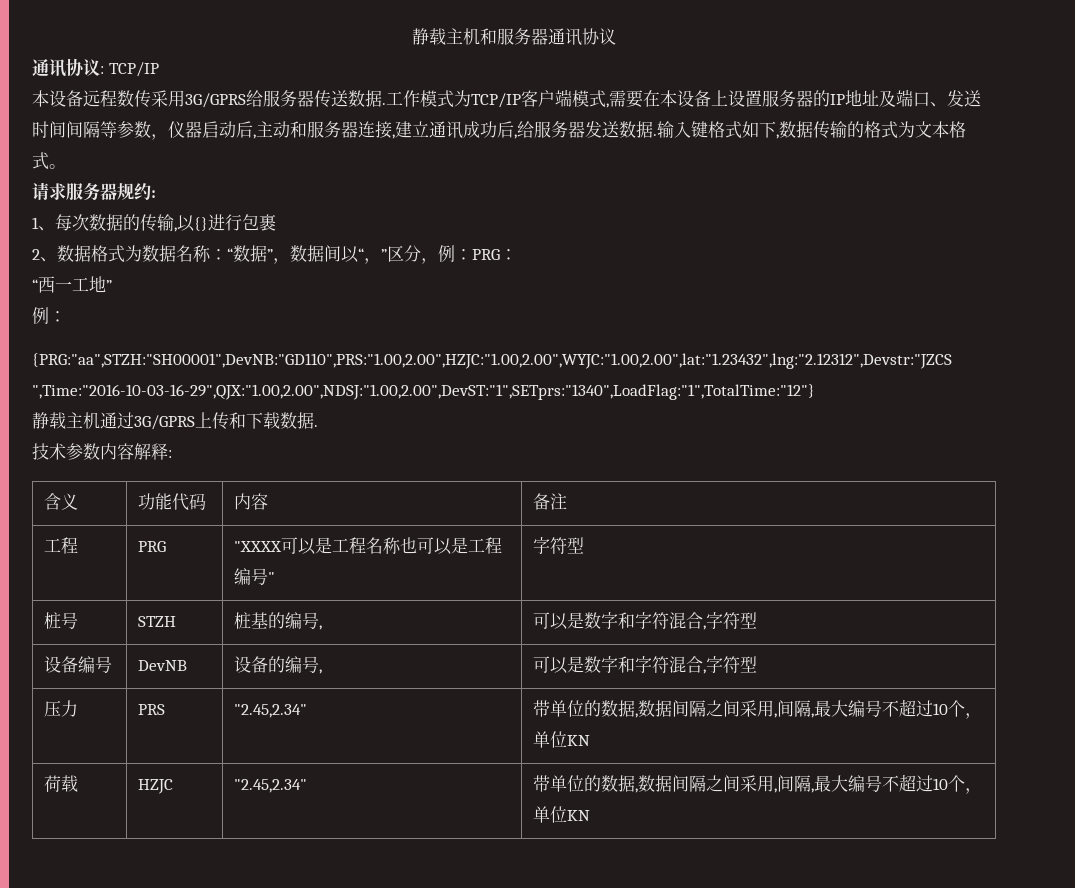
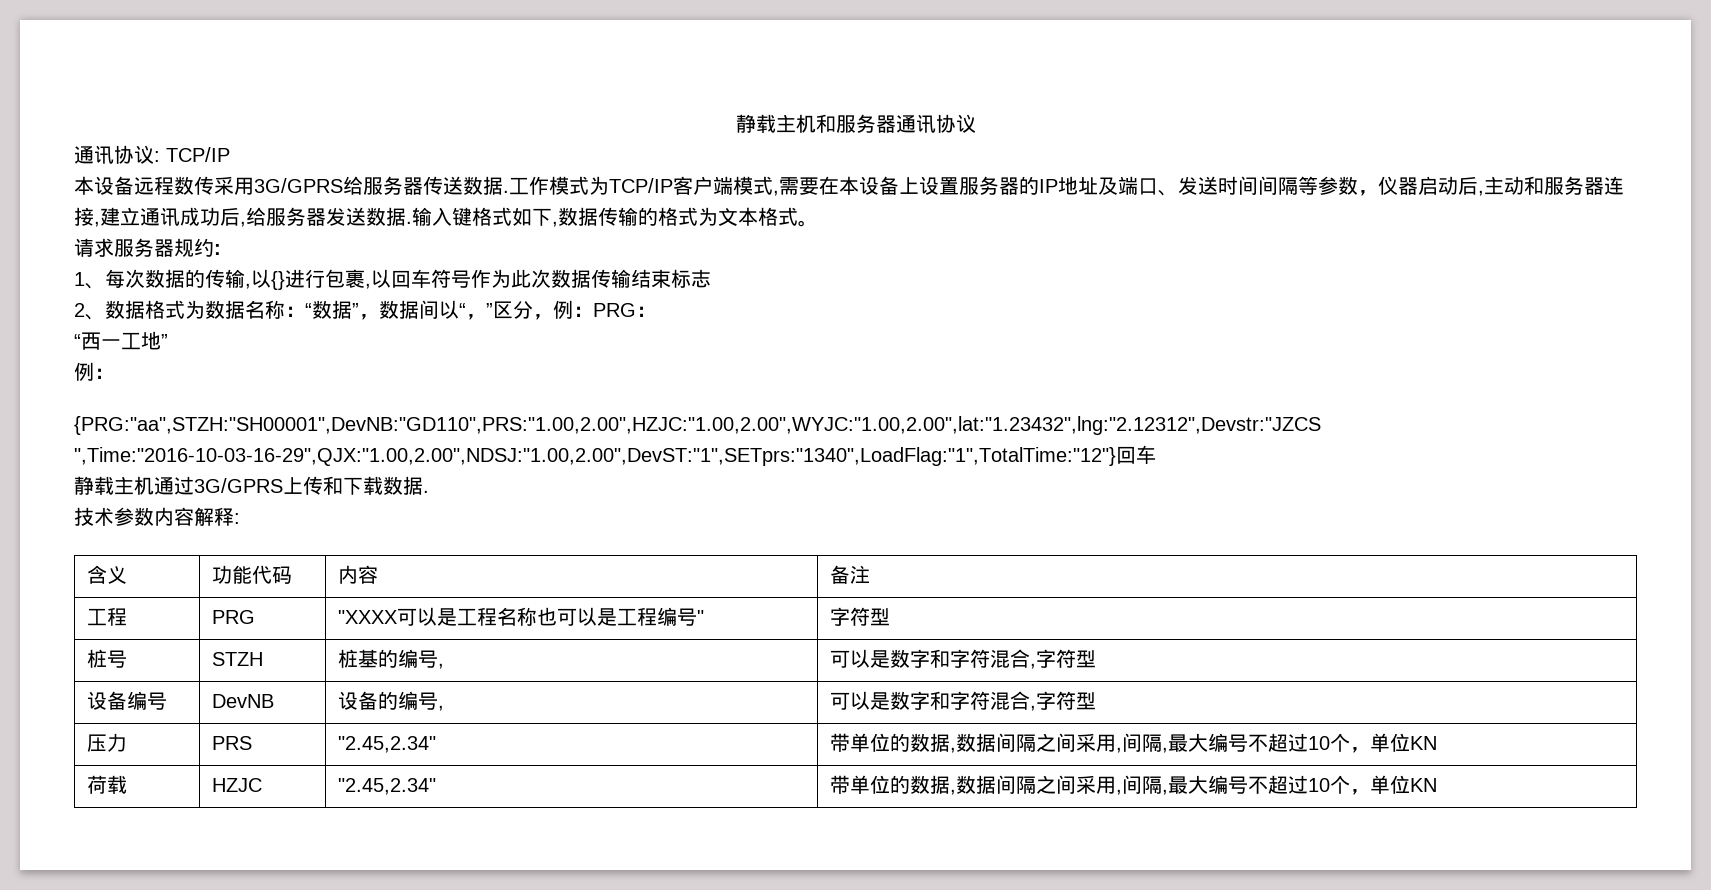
(277, 222) none -> [365,269,711,289] ,以回车符号作为此次数据传输结束标志
(815, 392) none -> [1116,445,1156,465] 回车

